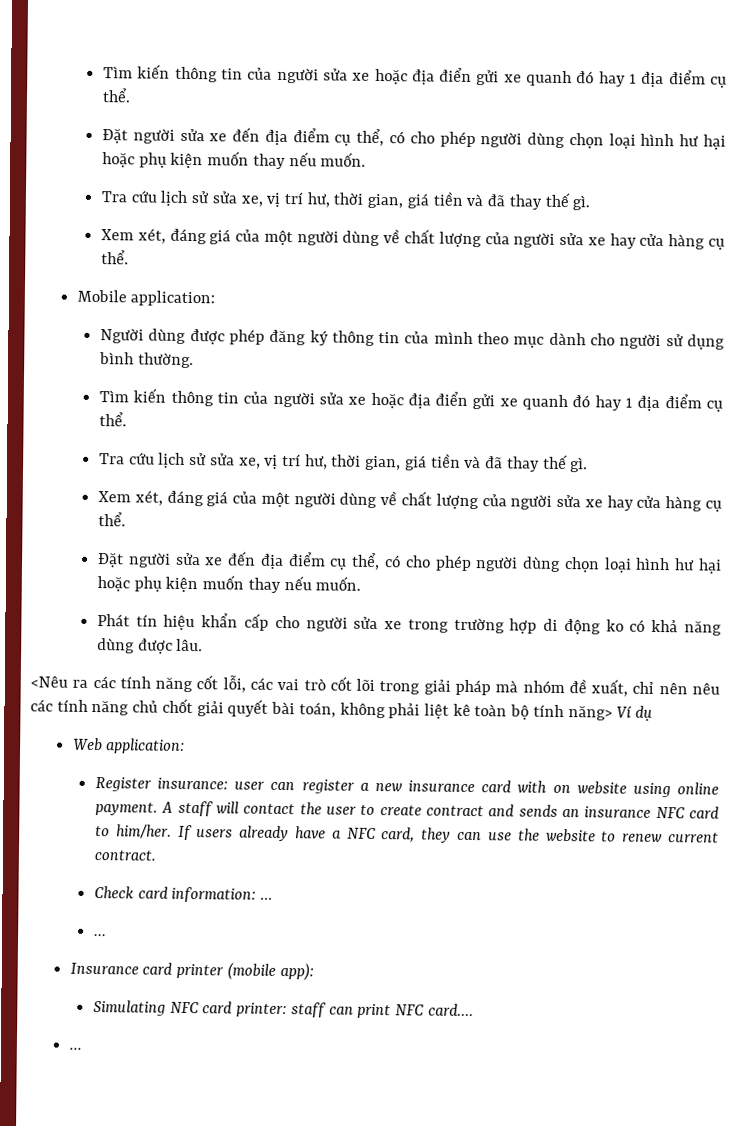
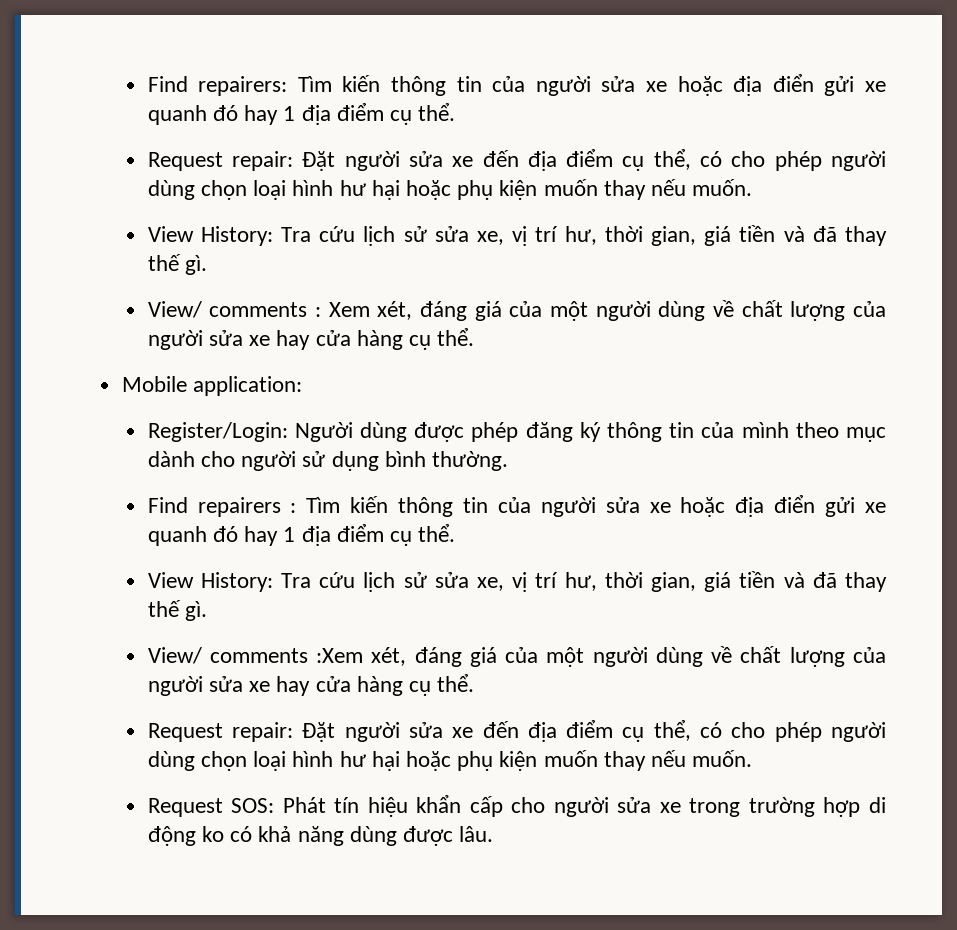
(102, 72) none -> [147,76,288,96] Find repairers:
(131, 95) none -> [147,151,293,171] Request repair:
(367, 159) none -> [147,226,273,246] View History:
(591, 203) none -> [147,301,322,318] View/ comments :
(216, 298) none -> [147,422,288,442] Register/Login:
(194, 360) none -> [147,497,297,517] Find repairers :
(127, 419) none -> [147,572,273,592] View History:
[97,491,131,503] Xem -> [147,647,364,664] View/ comments :Xem
(126, 519) none -> [147,722,293,742] Request repair:
(362, 583) none -> [147,798,275,817] Request SOS:
[30,675,721,697] [30,698,654,721] [72,737,186,754] [94,777,719,798] [94,800,720,819] [94,824,719,843] [93,850,156,861] [93,886,274,903] [93,934,107,937] [69,962,314,981] [92,999,474,1019] [68,1047,82,1050] // <Nêu ra các tính năng cốt lỗi, các vai trò cốt lõi trong giải pháp mà nhóm đề xuất, chỉ nên nêu các tính năng chủ chốt giải quyết bài toán, không phải liệt kê toàn bộ tính năng> Ví dụ // Web application: // Register insurance: user can register a new insurance card with on website using online payment. A staff will contact the user to create contract and sends an insurance NFC card to him/her. If users already have a NFC card, they can use the website to renew current contract. // Check card information: ... // ... // Insurance card printer (mobile app): // Simulating NFC card printer: staff can print NFC card.... // ... -> (494, 834) none

